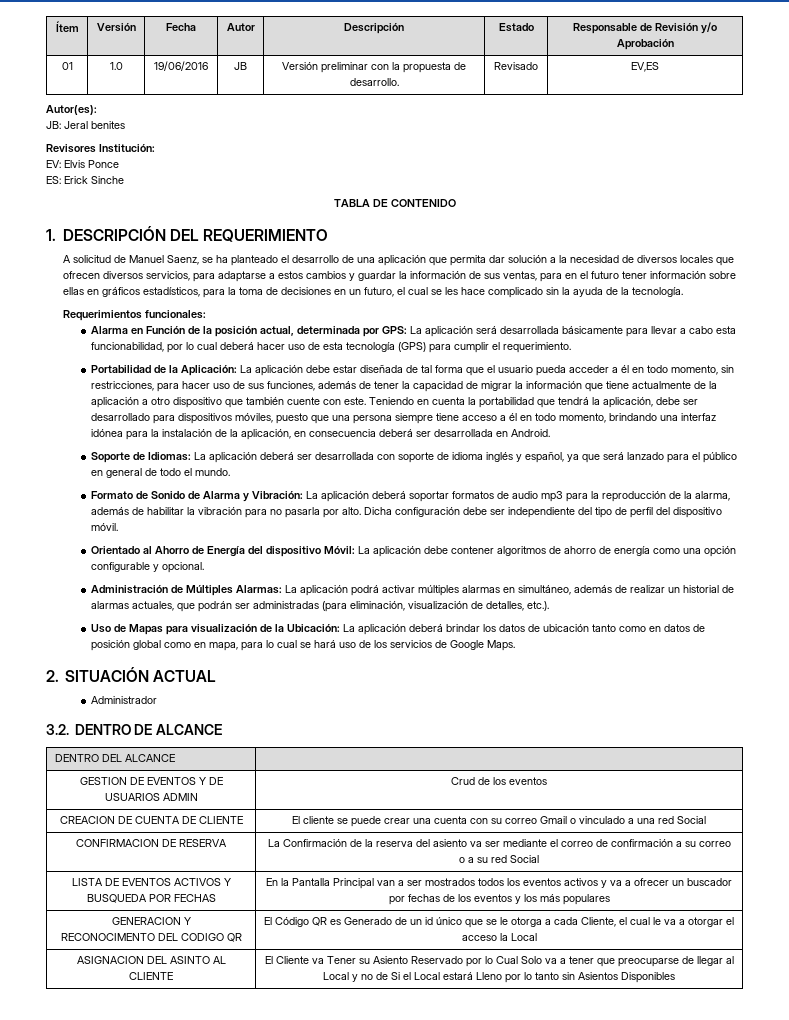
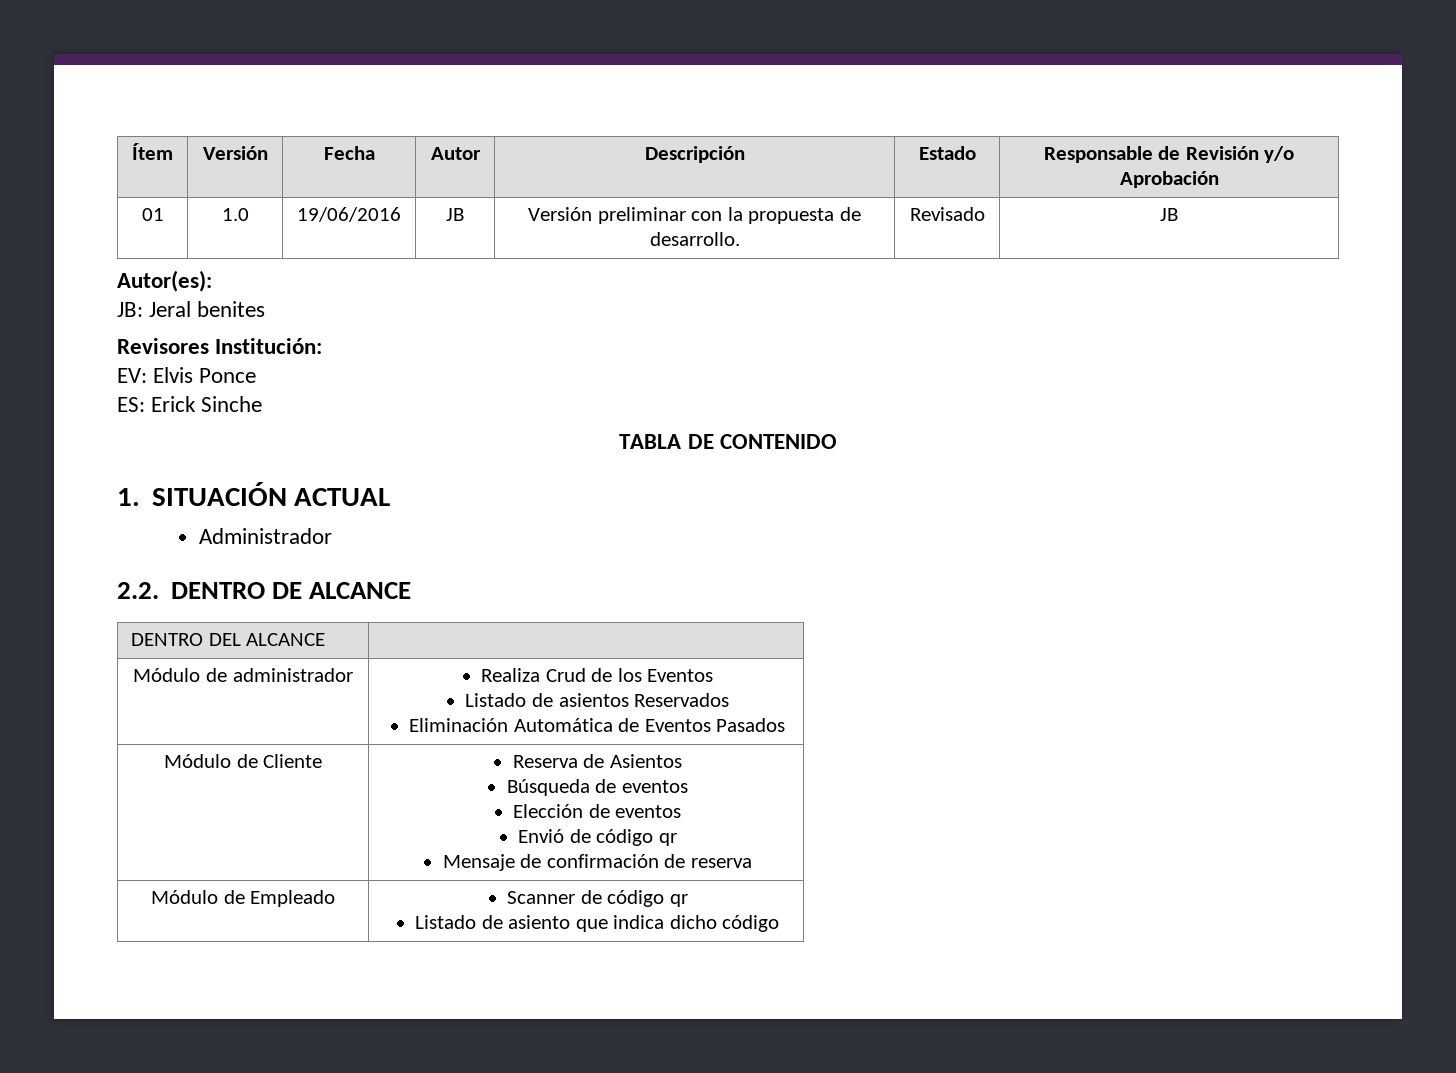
[631,62,659,72] EV,ES -> [1160,208,1178,221] JB
[62,226,328,242] [62,255,734,266] [62,271,736,282] [62,287,683,298] [62,310,206,321] [91,326,737,337] [91,342,572,353] [91,364,735,376] [91,381,718,392] [91,397,699,408] [91,413,717,424] [91,429,551,440] [91,451,738,463] [91,468,231,478] [91,491,731,502] [91,507,723,518] [91,523,119,531] [91,546,737,557] [91,562,205,573] [91,585,735,596] [91,601,550,612] [91,624,706,635] [91,640,516,651] [46,670,59,682] DESCRIPCIÓN DEL REQUERIMIENTO // A solicitud de Manuel Saenz, se ha planteado el desarrollo de una aplicación que permita dar solución a la necesidad de diversos locales que ofrecen diversos servicios, para adaptarse a estos cambios y guardar la información de sus ventas, para en el futuro tener información sobre ellas en gráficos estadísticos, para la toma de decisiones en un futuro, el cual se les hace complicado sin la ayuda de la tecnología. // Requerimientos funcionales: // Alarma en Función de la posición actual, determinada por GPS: La aplicación será desarrollada básicamente para llevar a cabo esta funcionabilidad, por lo cual deberá hacer uso de esta tecnología (GPS) para cumplir el requerimiento. // Portabilidad de la Aplicación: La aplicación debe estar diseñada de tal forma que el usuario pueda acceder a él en todo momento, sin restricciones, para hacer uso de sus funciones, además de tener la capacidad de migrar la información que tiene actualmente de la aplicación a otro dispositivo que también cuente con este. Teniendo en cuenta la portabilidad que tendrá la aplicación, debe ser desarrollado para dispositivos móviles, puesto que una persona siempre tiene acceso a él en todo momento, brindando una interfaz idónea para la instalación de la aplicación, en consecuencia deberá ser desarrollada en Android. // Soporte de Idiomas: La aplicación deberá ser desarrollada con soporte de idioma inglés y español, ya que será lanzado para el público en general de todo el mundo. // Formato de Sonido de Alarma y Vibración: La aplicación deberá soportar formatos de audio mp3 para la reproducción de la alarma, además de habilitar la vibración para no pasarla por alto. Dicha configuración debe ser independiente del tipo de perfil del dispositivo móvil. // Orientado al Ahorro de Energía del dispositivo Móvil: La aplicación debe contener algoritmos de ahorro de energía como una opción configurable y opcional. // Administración de Múltiples Alarmas: La aplicación podrá activar múltiples alarmas en simultáneo, además de realizar un historial de alarmas actuales, que podrán ser administradas (para eliminación, visualización de detalles, etc.). // Uso de Mapas para visualización de la Ubicación: La aplicación deberá brindar los datos de ubicación tanto como en datos de posición global como en mapa, para lo cual se hará uso de los servicios de Google Maps. // 2. -> (140, 497) none
[46,724,69,735] 3.2. -> [117,582,159,599] 2.2.
[79,777,223,785] [104,793,198,801] [451,777,547,785] [59,816,243,824] [292,816,706,827] [76,839,227,847] [267,839,731,847] [459,855,539,863] [71,878,231,886] [86,894,216,903] [266,878,732,889] [388,894,610,905] [111,917,191,925] [60,933,242,942] [264,917,734,928] [461,933,537,941] [76,956,226,964] [129,972,173,980] [264,956,734,967] [323,972,675,983] GESTION DE EVENTOS Y DE USUARIOS ADMIN | Crud de los eventos // CREACION DE CUENTA DE CLIENTE | El cliente se puede crear una cuenta con su correo Gmail o vinculado a una red Social // CONFIRMACION DE RESERVA | La Confirmación de la reserva del asiento va ser mediante el correo de confirmación a su correo o a su red Social // LISTA DE EVENTOS ACTIVOS Y BUSQUEDA POR FECHAS | En la Pantalla Principal van a ser mostrados todos los eventos activos y va a ofrecer un buscador por fechas de los eventos y los más populares // GENERACION Y // RECONOCIMENTO DEL CODIGO QR | El Código QR es Generado de un id único que se le otorga a cada Cliente, el cual le va a otorgar el acceso la Local // ASIGNACION DEL ASINTO AL CLIENTE | El Cliente va Tener su Asiento Reservado por lo Cual Solo va a tener que preocuparse de llegar al Local y no de Si el Local estará Lleno por lo tanto sin Asientos Disponibles -> [133,668,353,682] [481,668,714,682] [465,693,730,707] [409,718,786,732] [163,754,323,768] [512,754,682,768] [506,779,688,796] [513,804,682,818] [517,829,677,846] [442,854,752,871] [150,890,336,907] [506,890,688,907] [415,915,780,932] Módulo de administrador | Realiza Crud de los Eventos // Listado de asientos Reservados // Eliminación Automática de Eventos Pasados // Módulo de Cliente | Reserva de Asientos // Búsqueda de eventos // Elección de eventos // Envió de código qr // Mensaje de confirmación de reserva // Módulo de Empleado | Scanner de código qr // Listado de asiento que indica dicho código

